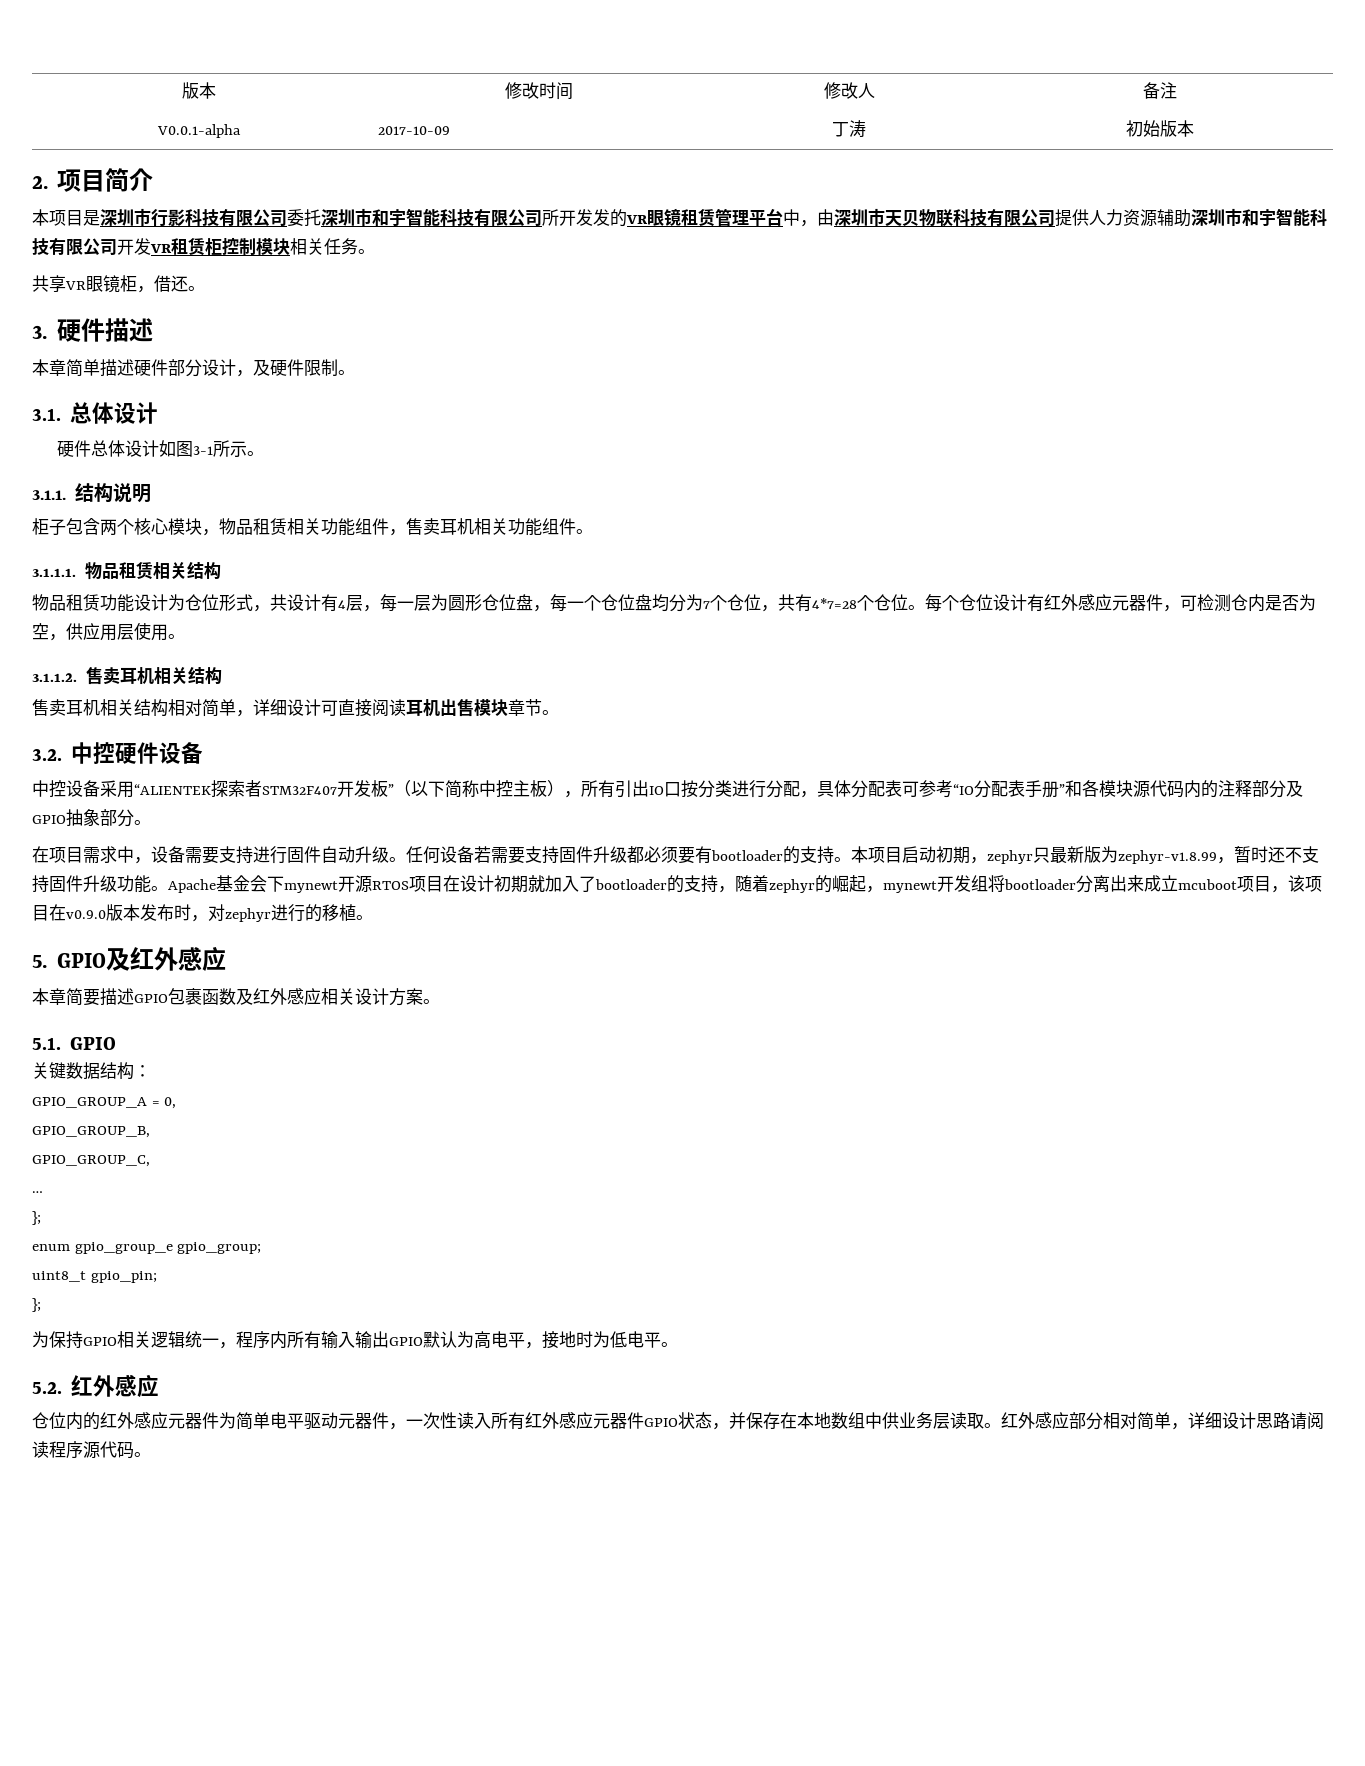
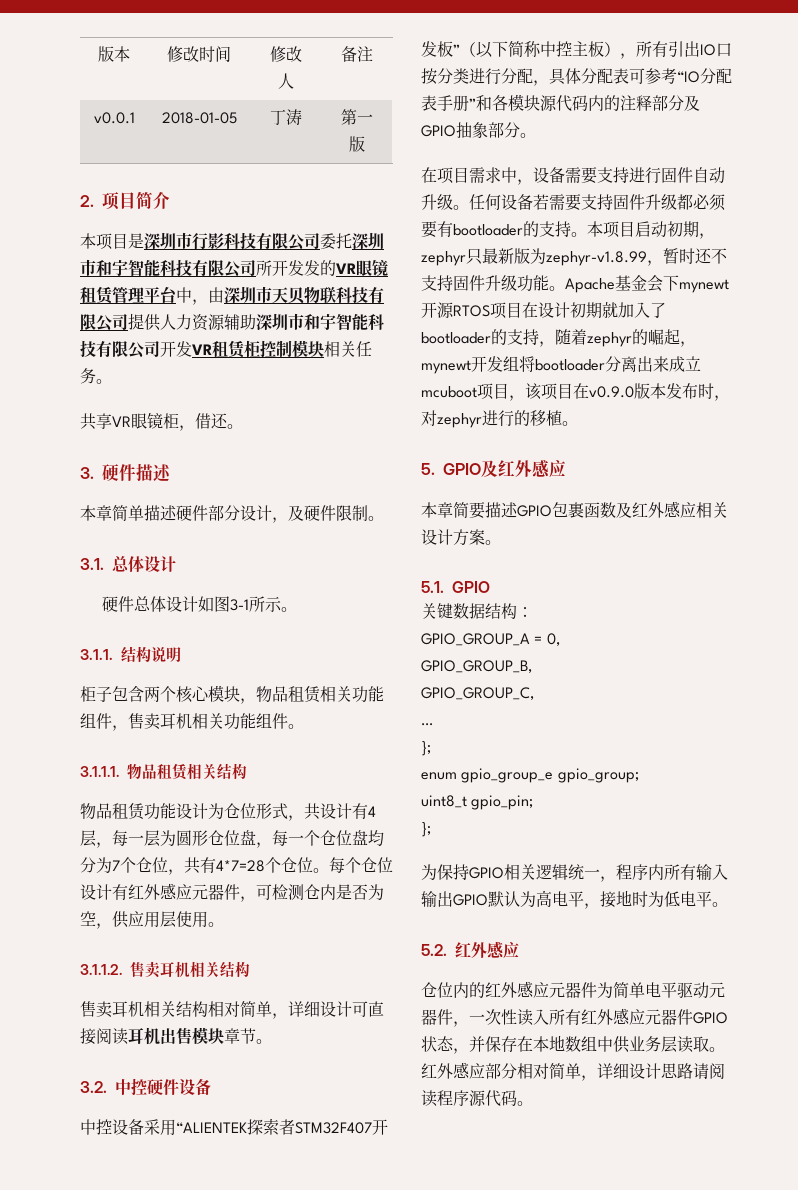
[157,124,241,138] [378,126,451,135] V0.0.1-alpha | 2017-10-09 -> [93,112,135,124] [161,112,237,124] v0.0.1 | 2018-01-05
[1125,120,1194,137] 初始版本 -> [341,109,373,125] [349,136,365,152] 第一版

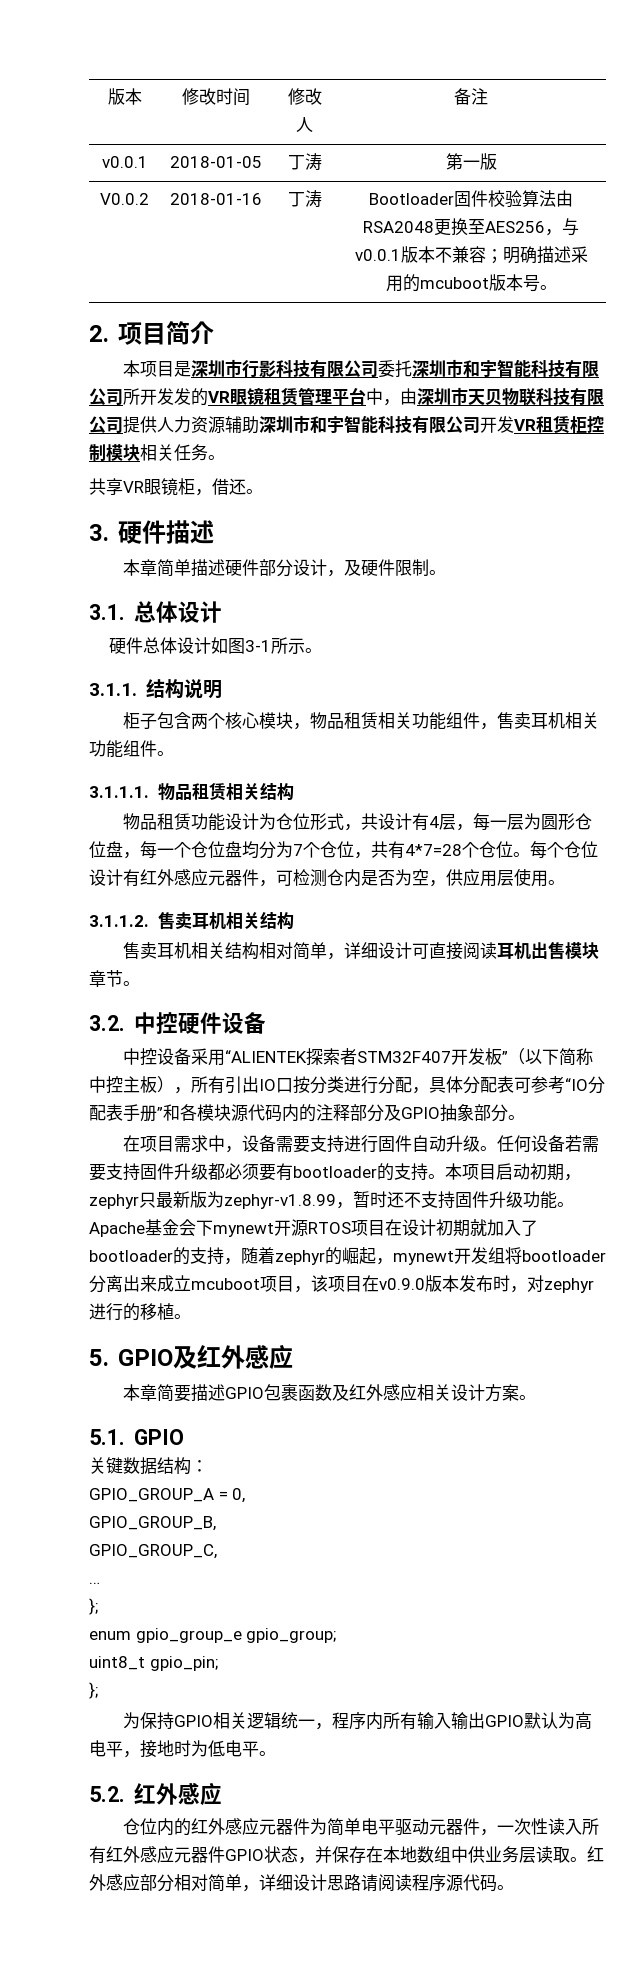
(365, 144) none -> [100,193,149,205] [170,193,262,205] [287,190,322,207] [369,190,573,208] [363,218,579,236] [354,246,588,264] [385,274,557,292] // V0.0.2 | 2018-01-16 | 丁涛 | Bootloader固件校验算法由RSA2048更换至AES256，与v0.0.1版本不兼容；明确描述采用的mcuboot版本号。

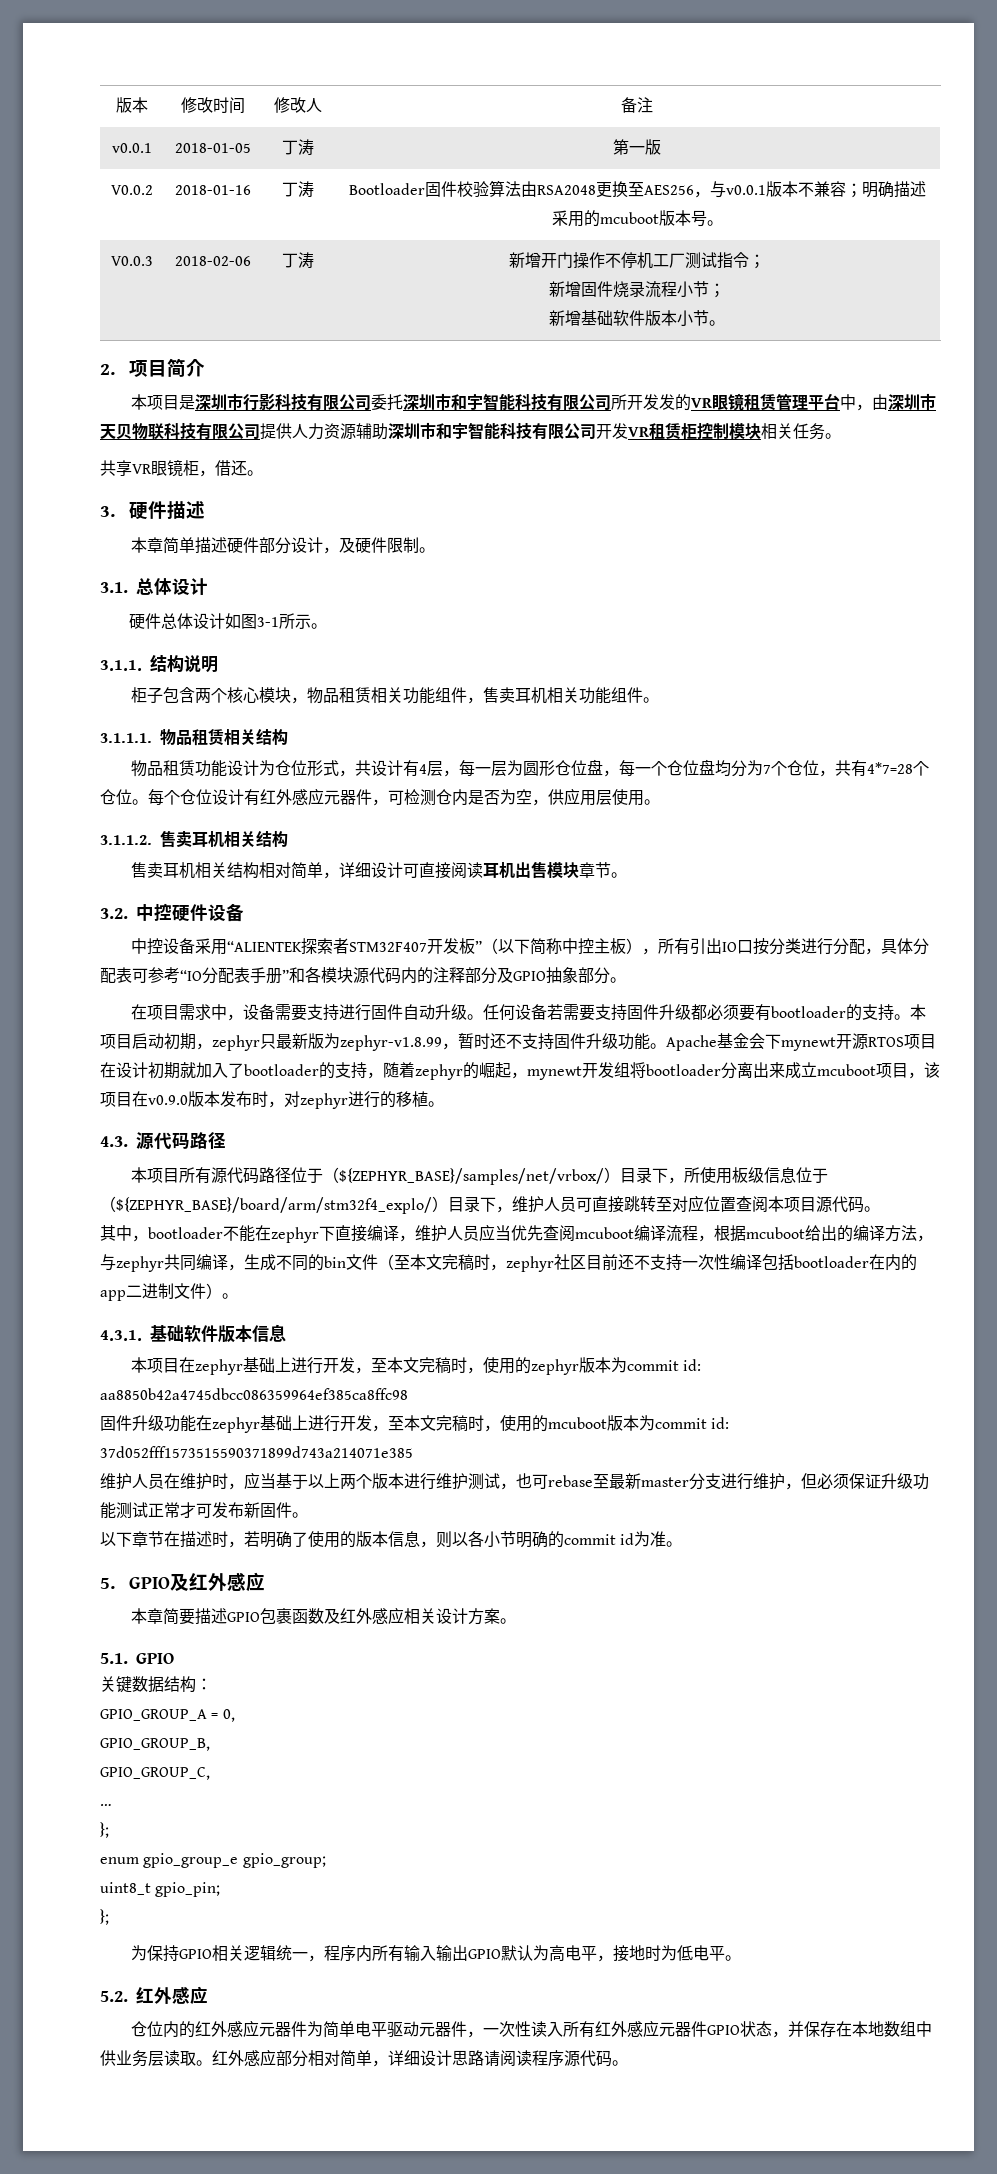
(557, 287) none -> [110,256,153,266] [174,256,251,266] [282,252,314,268] [509,252,765,269] [549,281,725,298] [549,310,725,327] // V0.0.3 | 2018-02-06 | 丁涛 | 新增开门操作不停机工厂测试指令； // 新增固件烧录流程小节； // 新增基础软件版本小节。
(191, 1316) none -> [100,1132,226,1150] [130,1167,828,1185] [100,1195,880,1214] [100,1224,933,1243] [100,1254,917,1272] [100,1283,238,1301] [100,1324,286,1343] [130,1357,702,1375] [100,1388,408,1400] [100,1415,730,1433] [100,1446,413,1458] [100,1472,929,1490] [100,1502,308,1519] [100,1531,683,1548] // 4.3.源代码路径 // 本项目所有源代码路径位于（${ZEPHYR_BASE}/samples/net/vrbox/）目录下，所使用板级信息位于（${ZEPHYR_BASE}/board/arm/stm32f4_explo/）目录下，维护人员可直接跳转至对应位置查阅本项目源代码。 // 其中，bootloader不能在zephyr下直接编译，维护人员应当优先查阅mcuboot编译流程，根据mcuboot给出的编译方法，与zephyr共同编译，生成不同的bin文件（至本文完稿时，zephyr社区目前还不支持一次性编译包括bootloader在内的app二进制文件）。 // 4.3.1.基础软件版本信息 // 本项目在zephyr基础上进行开发，至本文完稿时，使用的zephyr版本为commit id: aa8850b42a4745dbcc086359964ef385ca8ffc98 // 固件升级功能在zephyr基础上进行开发，至本文完稿时，使用的mcuboot版本为commit id: 37d052fff1573515590371899d743a214071e385 // 维护人员在维护时，应当基于以上两个版本进行维护测试，也可rebase至最新master分支进行维护，但必须保证升级功能测试正常才可发布新固件。 // 以下章节在描述时，若明确了使用的版本信息，则以各小节明确的commit id为准。

